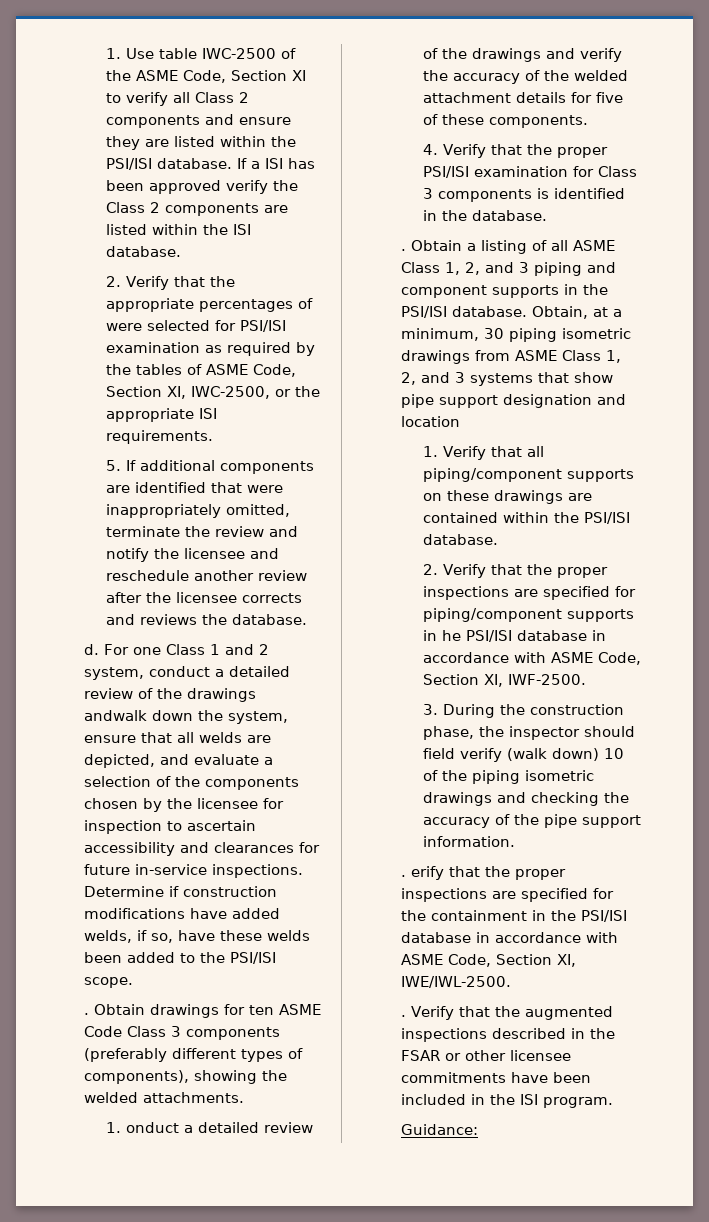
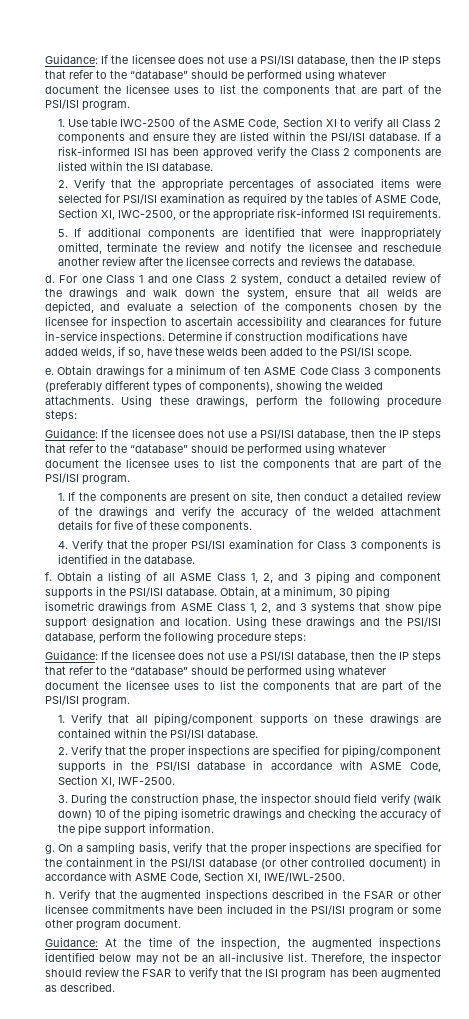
(105, 53) none -> [44,54,441,67] [44,69,386,82] [44,84,442,97] [44,99,130,111] Guidance: If the licensee does not use a PSI/ISI database, then the IP steps that refer to the “database” should be performed using whatever document the licensee uses to list the components that are part of the PSI/ISI program. //
(260, 165) none -> [57,146,130,156] risk-informed
(313, 303) none -> [317,178,410,188] associated items
(194, 415) none -> [276,208,349,218] risk-informed
(255, 649) none -> [172,275,226,283] one Class
[84,710,148,721] andwalk -> [125,289,178,297] and walk
[84,1013,90,1015] . -> [44,368,54,375] e.
(246, 1009) none -> [166,365,241,375] a minimum of
[105,1122,179,1133] // 1. onduct -> [121,395,442,408] [44,410,77,422] [44,428,441,441] [44,443,386,456] [44,458,442,471] [44,473,130,485] [57,491,349,504] Using these drawings, perform the following procedure steps: // Guidance: If the licensee does not use a PSI/ISI database, then the IP steps that refer to the “database” should be performed using whatever document the licensee uses to list the components that are part of the PSI/ISI program. // 1. If the components are present on site, then conduct
[401,249,407,251] . -> [44,572,52,581] f.
[401,416,461,427] location -> [184,616,441,628] [44,631,306,644] [44,650,441,663] [44,665,386,678] [44,680,442,693] [44,695,130,707] location. Using these drawings and the PSI/ISI database, perform the following procedure steps: // Guidance: If the licensee does not use a PSI/ISI database, then the IP steps that refer to the “database” should be performed using whatever document the licensee uses to list the components that are part of the PSI/ISI program.
[441,630,461,641] he -> [131,761,149,770] the
[401,866,445,880] . erify -> [44,842,203,855] g. On a sampling basis, verify
(472, 937) none -> [260,858,428,869] (or other controlled document)
[401,1015,407,1017] . -> [44,891,55,899] h.
[520,1094,614,1108] [401,1124,479,1135] ISI program. // Guidance: -> [310,905,442,917] [44,919,181,931] [44,937,441,950] [44,952,442,965] [44,967,441,980] [44,982,115,992] PSI/ISI program or some other program document. // Guidance: At the time of the inspection, the augmented inspections identified below may not be an all-inclusive list. Therefore, the inspector should review the FSAR to verify that the ISI program has been augmented as described.

